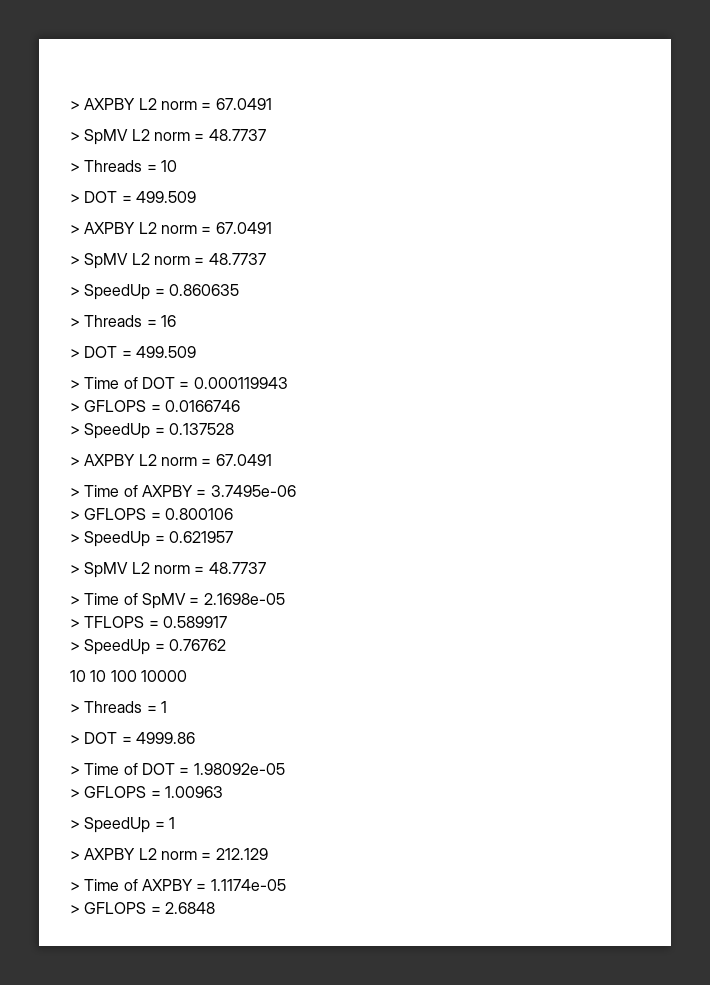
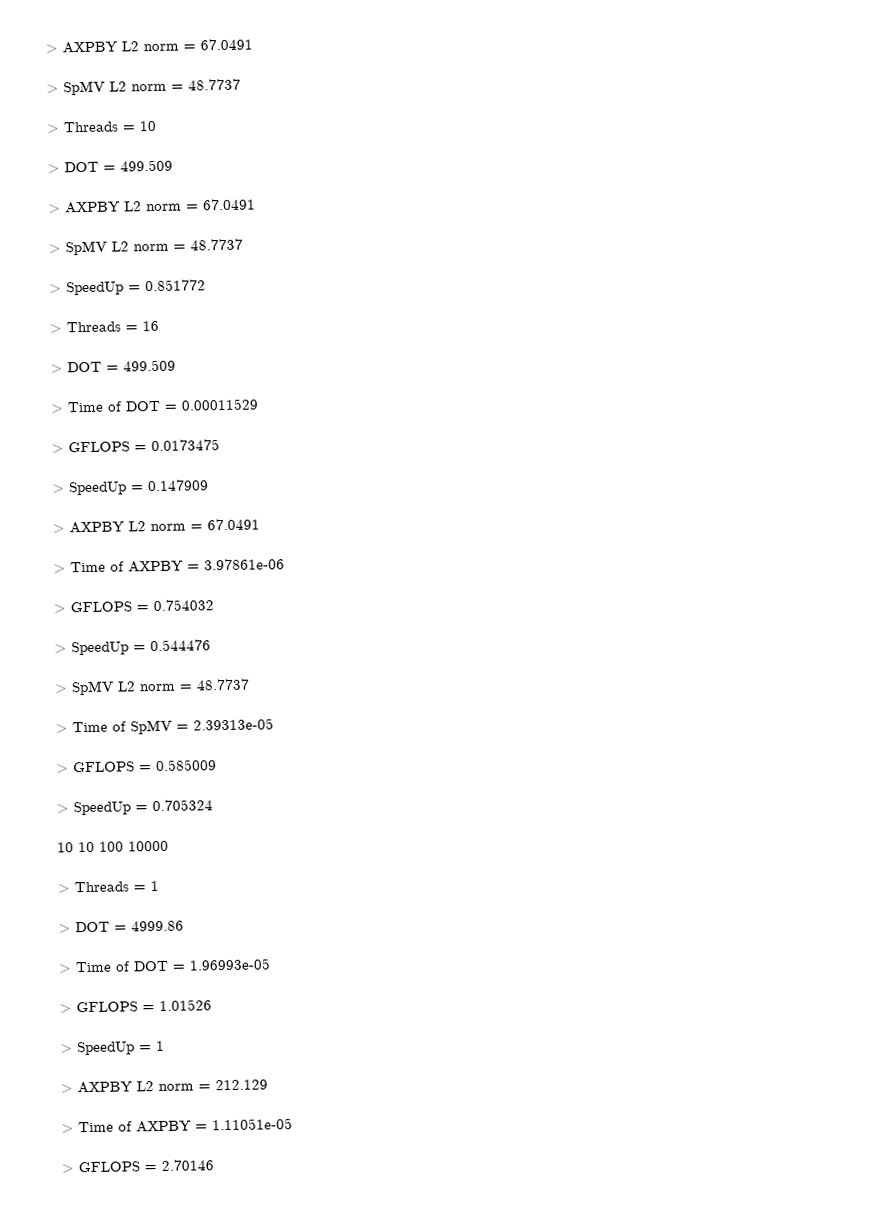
[168,284,239,296] 0.860635 -> [145,279,206,292] 0.851772
[193,377,288,389] [70,400,240,412] [70,423,234,439] 0.000119943 // > GFLOPS = 0.0166746 // > SpeedUp = 0.137528 -> [181,398,259,411] [51,439,220,454] [52,479,209,496] 0.00011529 // > GFLOPS = 0.0173475 // > SpeedUp = 0.147909
[210,485,296,497] [70,508,233,520] [70,531,233,547] 3.7495e-06 // > GFLOPS = 0.800106 // > SpeedUp = 0.621957 -> [204,558,285,571] [53,599,214,614] [54,639,211,656] 3.97861e-06 // > GFLOPS = 0.754032 // > SpeedUp = 0.544476
[203,593,285,605] [70,616,227,628] [70,639,226,655] 2.1698e-05 // > TFLOPS = 0.589917 // > SpeedUp = 0.76762 -> [193,718,274,731] [56,759,217,774] [56,799,213,816] 2.39313e-05 // > GFLOPS = 0.585009 // > SpeedUp = 0.705324
[193,763,285,775] [70,786,223,798] 1.98092e-05 // > GFLOPS = 1.00963 -> [189,958,271,971] [59,999,212,1014] 1.96993e-05 // > GFLOPS = 1.01526
[210,879,286,891] [70,902,215,914] 1.1174e-05 // > GFLOPS = 2.6848 -> [212,1118,293,1131] [61,1159,214,1174] 1.11051e-05 // > GFLOPS = 2.70146

